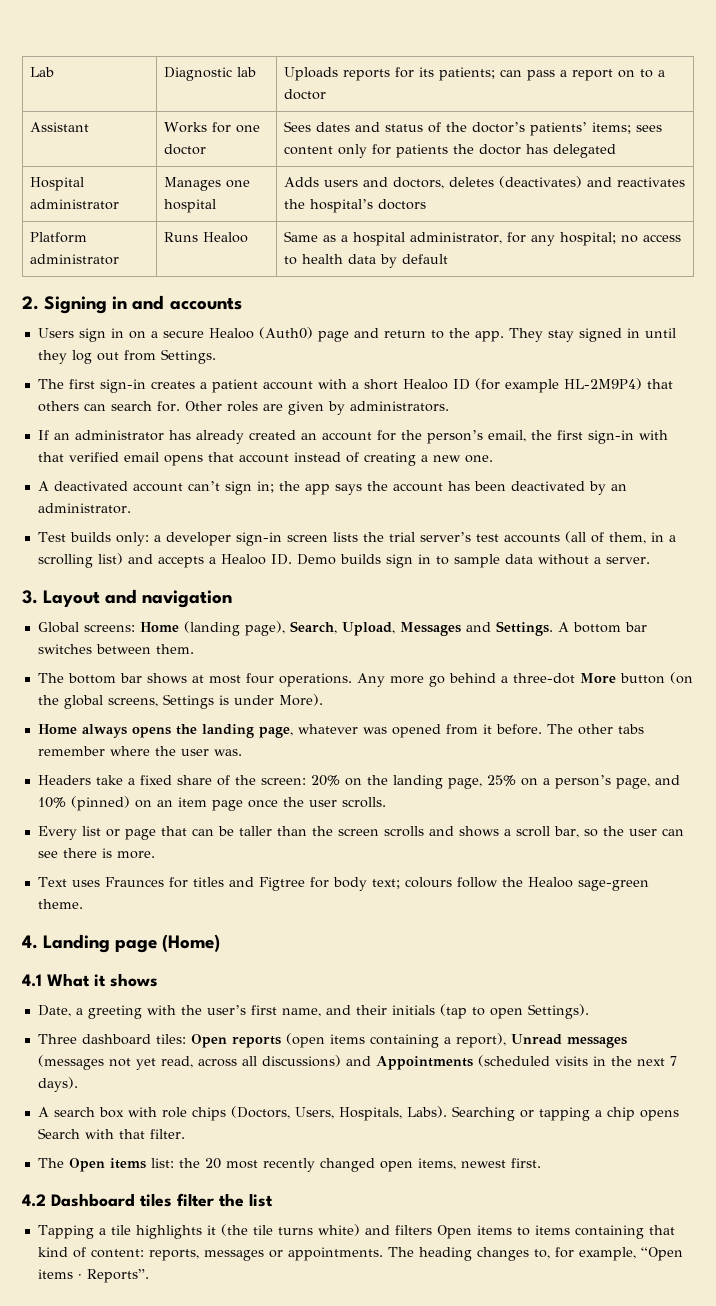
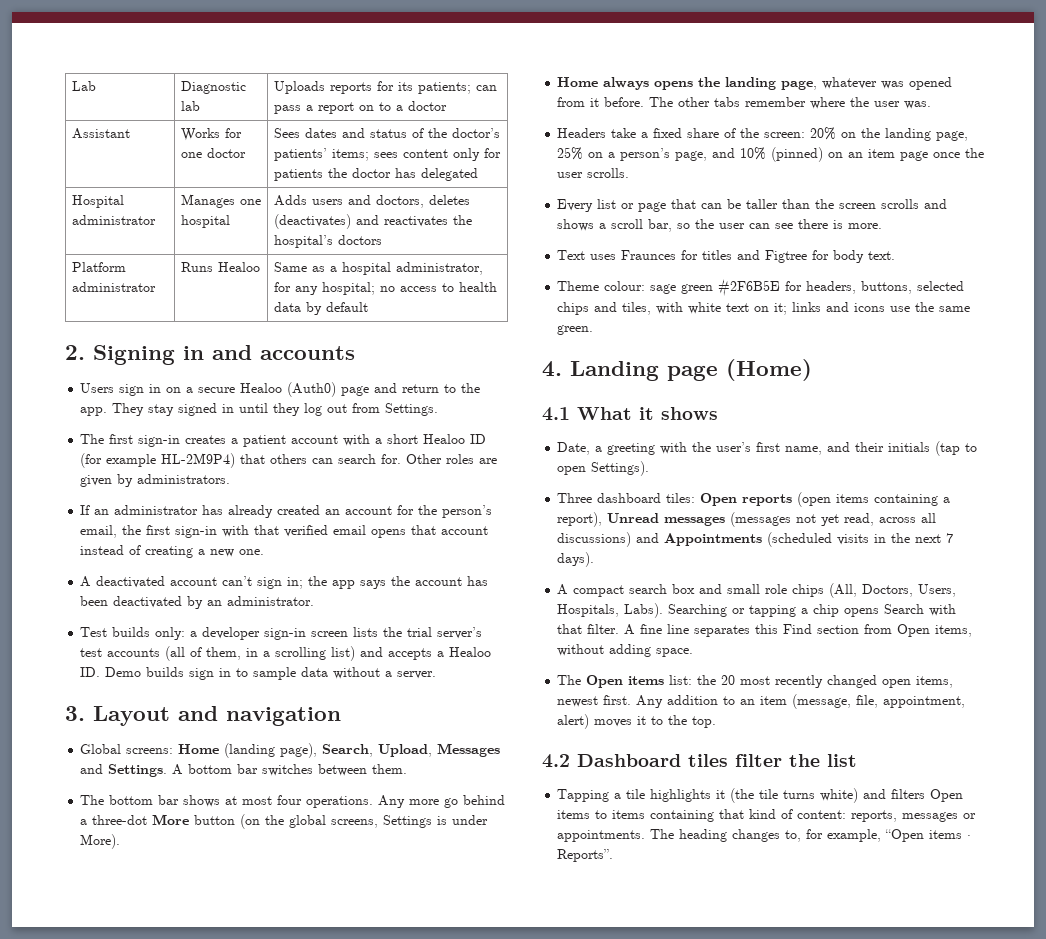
[371,877,649,891] [37,899,83,909] text; colours follow the Healoo sage-green theme. -> [868,251,896,260] [557,279,965,297] [557,302,971,315] [557,325,594,335] text. // Theme colour: sage green #2F6B5E for headers, buttons, selected chips and tiles, with white text on it; links and icons use the same green.
(49, 1112) none -> [573,585,625,597] compact
[127,1106,290,1121] with role chips (Doctors, -> [699,583,914,598] and small role chips (All, Doctors,
(185, 1134) none -> [624,624,973,637] [557,644,694,657] A fine line separates this Find section from Open items, without adding space.
(541, 1163) none -> [636,694,966,709] [557,714,717,729] Any addition to an item (message, file, appointment, alert) moves it to the top.

